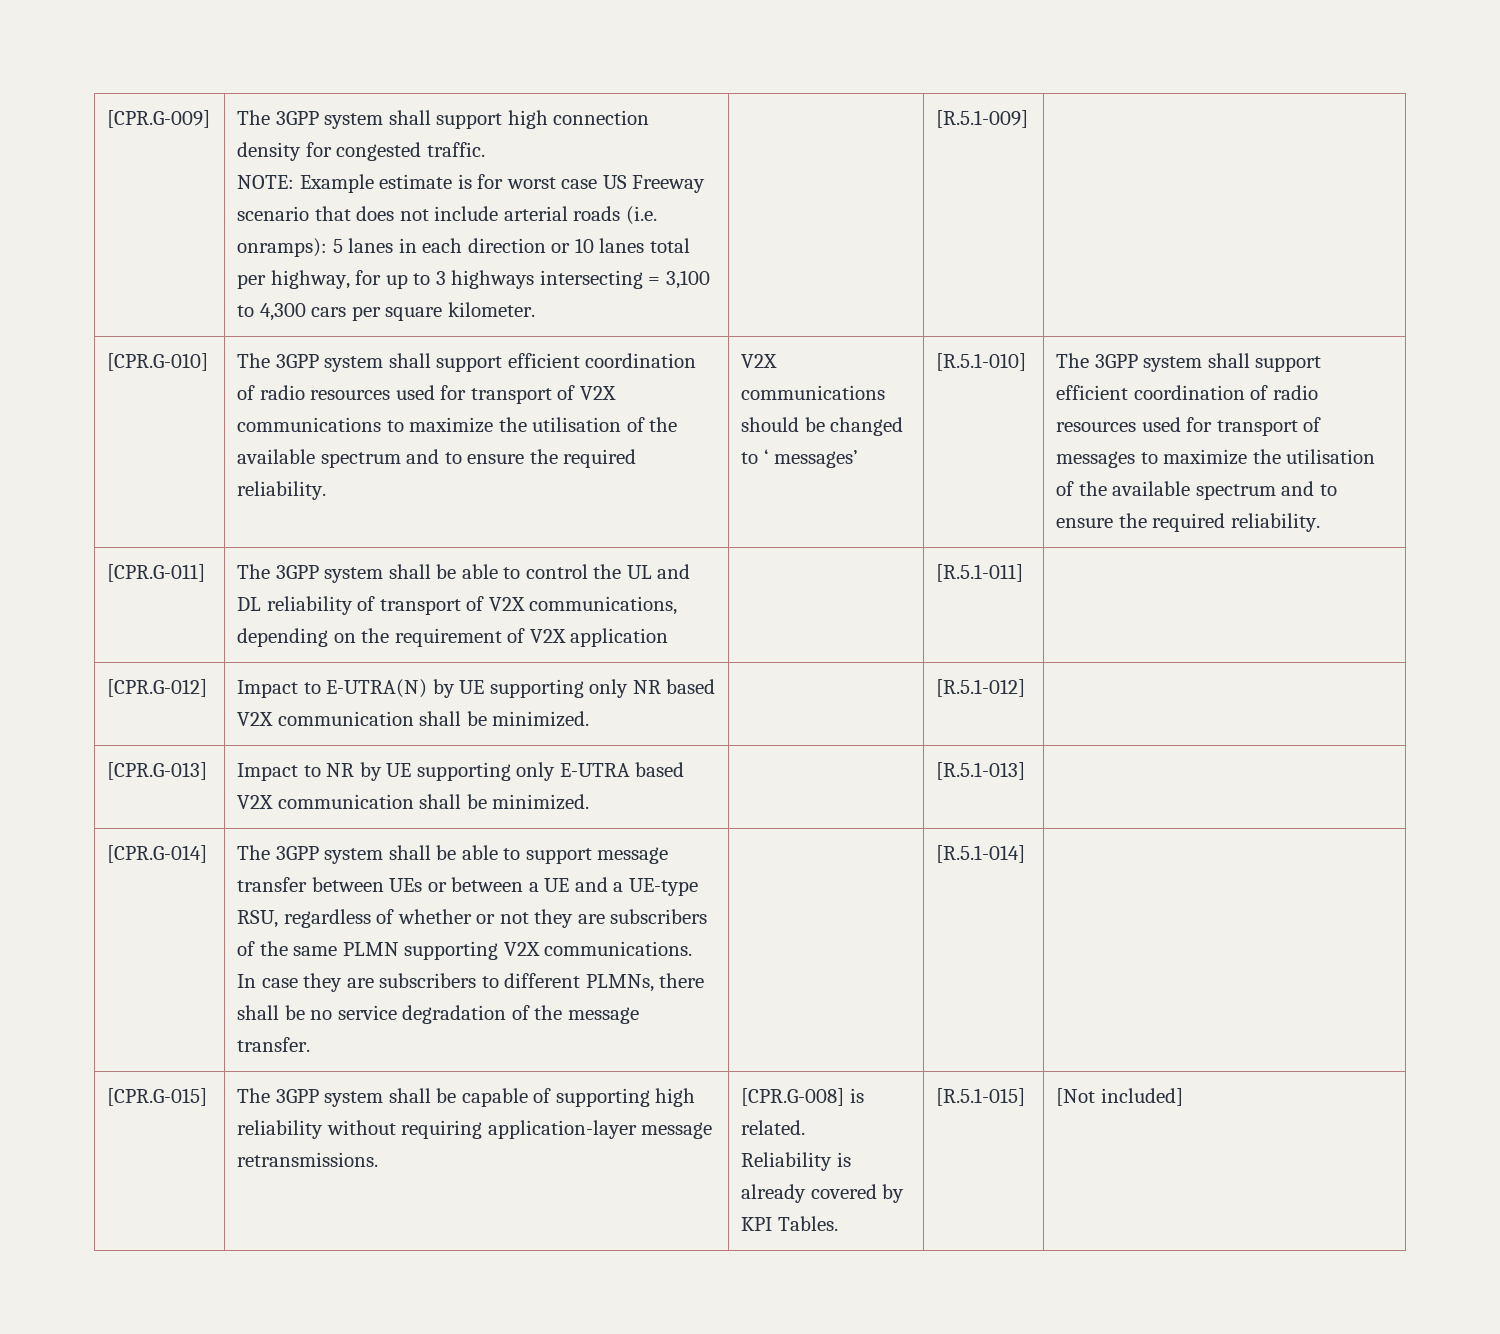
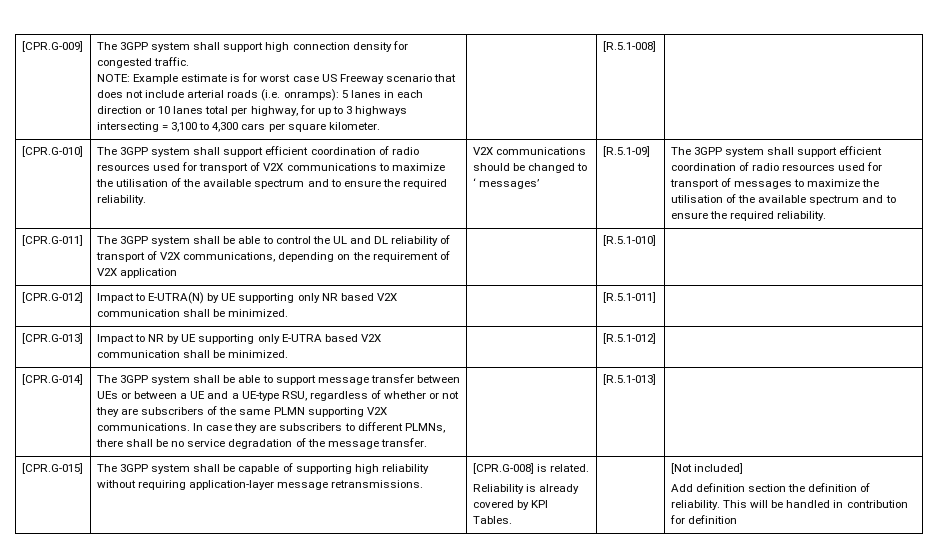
[936,110,1029,128] [R.5.1-009] -> [602,41,656,52] [R.5.1-008]
[936,353,1027,371] [R.5.1-010] -> [602,146,650,157] [R.5.1-09]
[936,564,1024,582] [R.5.1-011] -> [602,235,656,246] [R.5.1-010]
[936,679,1026,697] [R.5.1-012] -> [602,292,656,303] [R.5.1-011]
[936,762,1026,780] [R.5.1-013] -> [602,333,656,344] [R.5.1-012]
[936,845,1026,863] [R.5.1-014] -> [602,374,656,385] [R.5.1-013]
[936,1088,1026,1106] [R.5.1-015] -> (512, 520) none
(1183, 1097) none -> [670,483,871,492] [670,500,908,510] [669,515,738,524] // Add definition section the definition of reliability. This will be handled in contribution for definition

